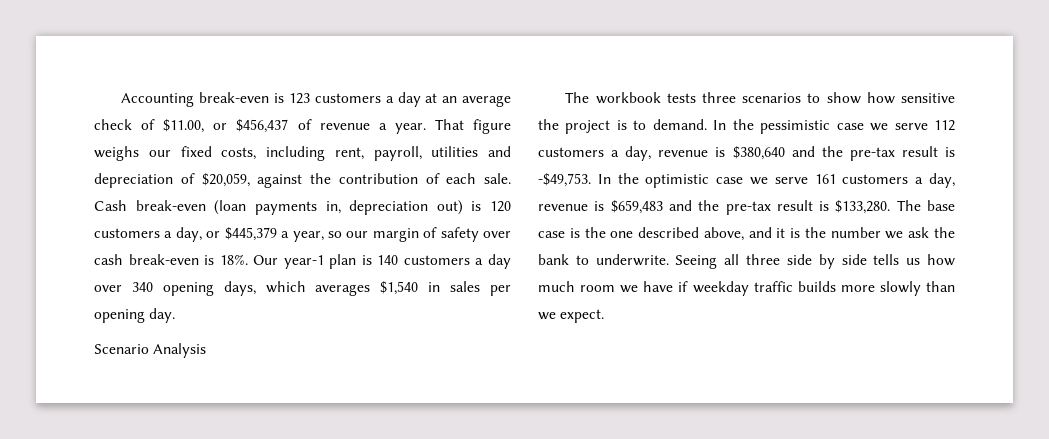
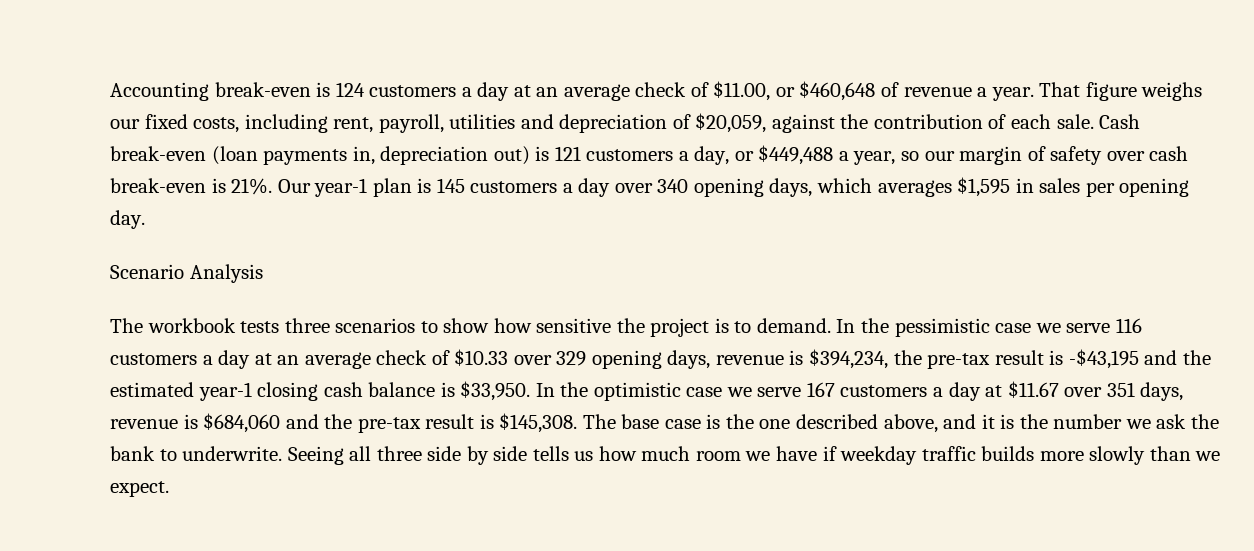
[288,93,310,104] 123 -> [335,82,365,97] 124
[236,119,289,133] $456,437 -> [799,81,876,101] $460,648
[490,201,511,212] 120 -> [554,146,581,161] 121
[224,227,277,241] $445,379 -> [758,145,834,165] $449,488
[219,254,248,265] 18%. -> [231,178,273,195] 21%.
[377,255,399,265] 140 -> [436,178,465,193] 145
[380,281,419,295] $1,540 -> [957,177,1011,197] $1,595
[933,120,955,131] [538,146,955,161] [538,173,591,187] 112 customers a day, revenue is $380,640 and the pre-tax result is -$49,753. -> [1115,318,1142,333] [110,349,1211,369] [110,381,531,401] 116 customers a day at an average check of $10.33 over 329 opening days, revenue is $394,234, the pre-tax result is -$43,195 and the estimated year-1 closing cash balance is $33,950.
[814,173,955,188] [538,200,891,215] 161 customers a day, revenue is $659,483 and the pre-tax result is $133,280. -> [806,381,1184,401] [110,413,578,433] 167 customers a day at $11.67 over 351 days, revenue is $684,060 and the pre-tax result is $145,308.

